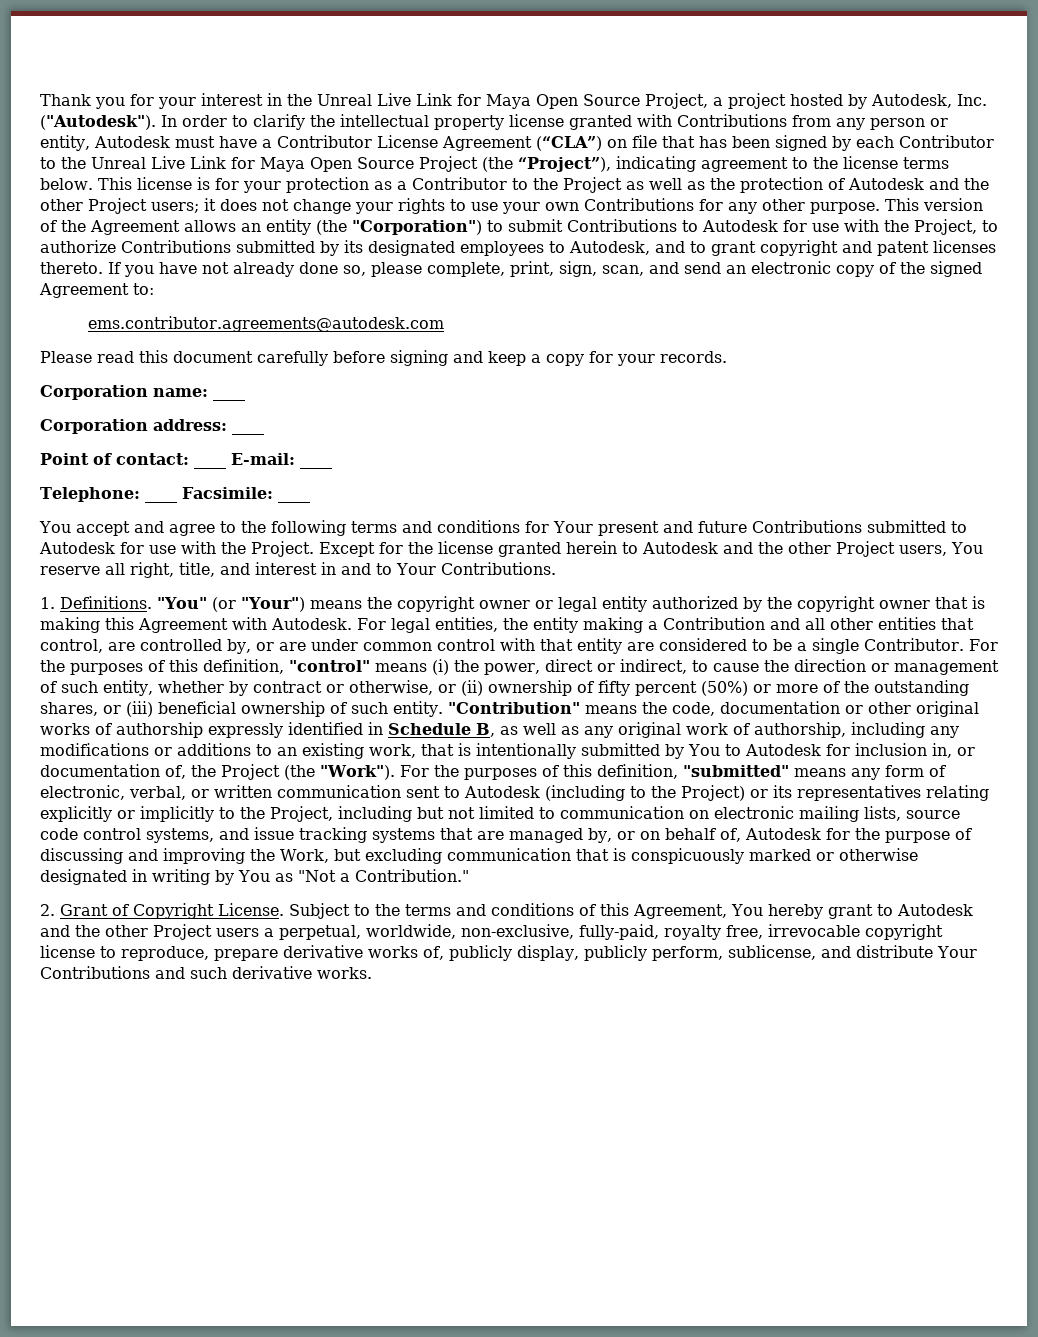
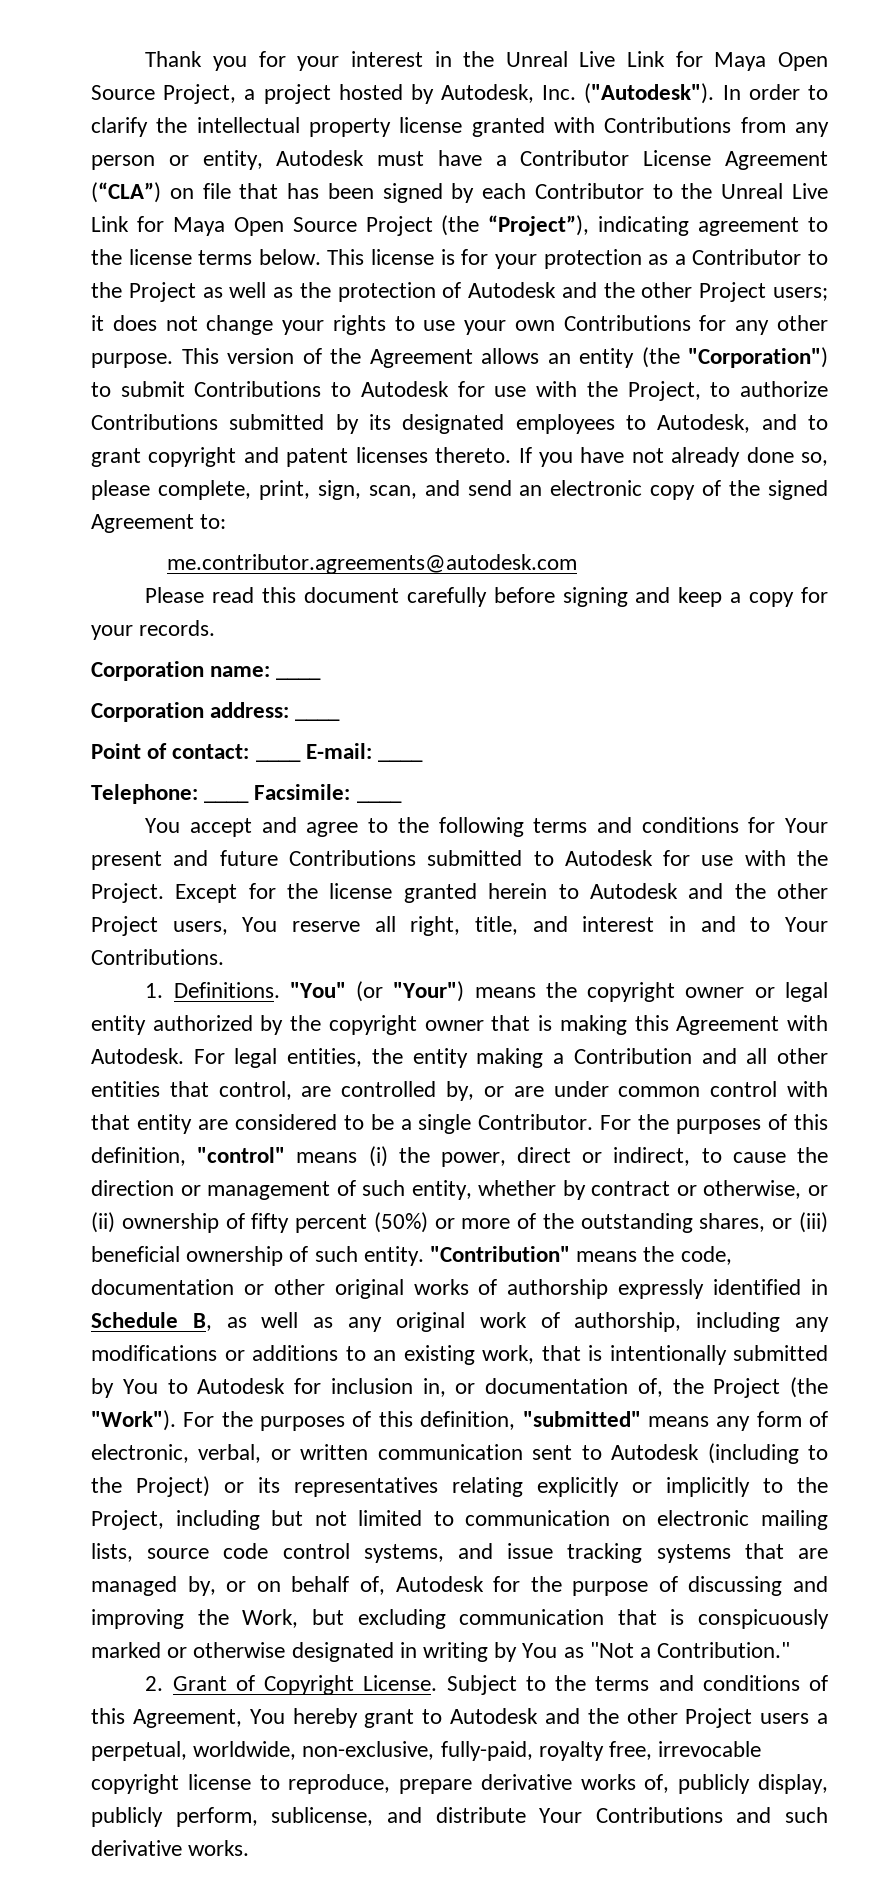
[88,316,445,332] ems.contributor.agreements@autodesk.com -> [166,554,577,574] me.contributor.agreements@autodesk.com

